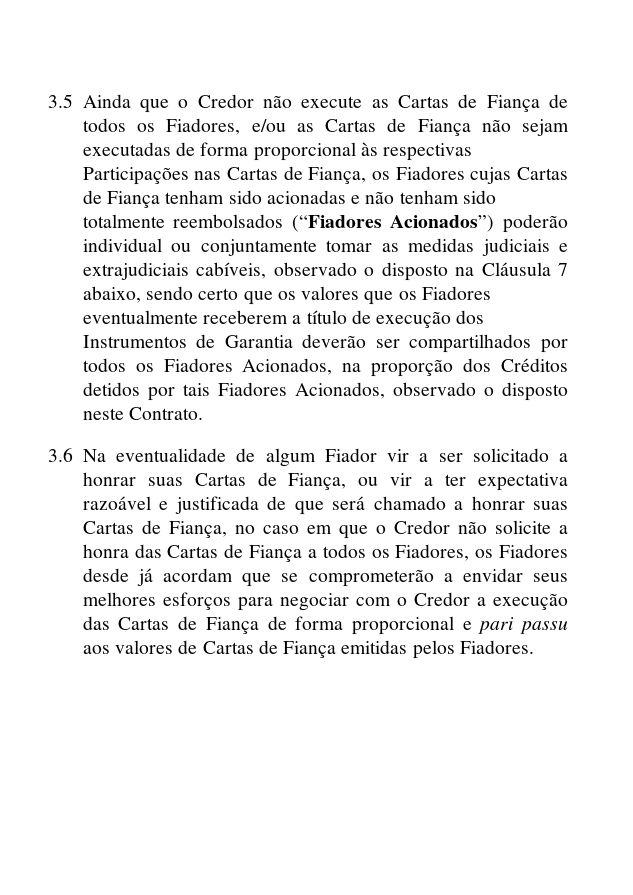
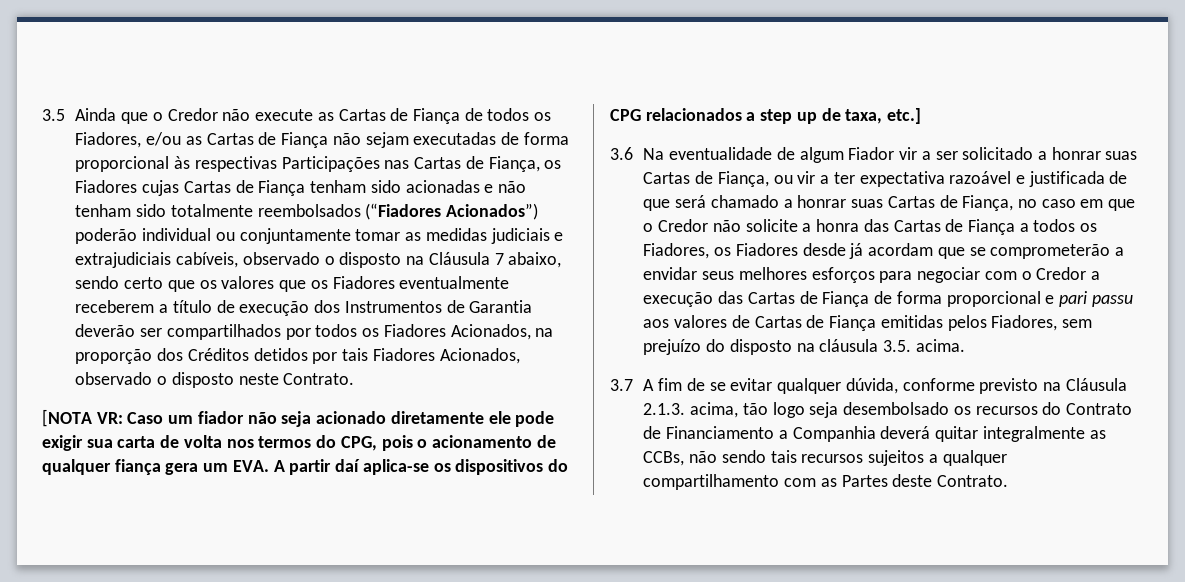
(204, 413) none -> [42,409,555,427] [42,435,556,451] [42,459,568,475] [610,108,922,124] // [NOTA VR: Caso um fiador não seja acionado diretamente ele pode exigir sua carta de volta nos termos do CPG, pois o acionamento de qualquer fiança gera um EVA. A partir daí aplica-se os dispositivos do CPG relacionados a step up de taxa, etc.]
[459,640,534,654] Fiadores. -> [991,315,1092,331] [643,339,965,355] [610,378,1127,394] [643,402,1132,418] [643,426,1106,442] [643,450,1007,466] [643,474,1009,490] Fiadores, sem prejuízo do disposto na cláusula 3.5. acima. // 3.7 A fim de se evitar qualquer dúvida, conforme previsto na Cláusula 2.1.3. acima, tão logo seja desembolsado os recursos do Contrato de Financiamento a Companhia deverá quitar integralmente as CCBs, não sendo tais recursos sujeitos a qualquer compartilhamento com as Partes deste Contrato.

